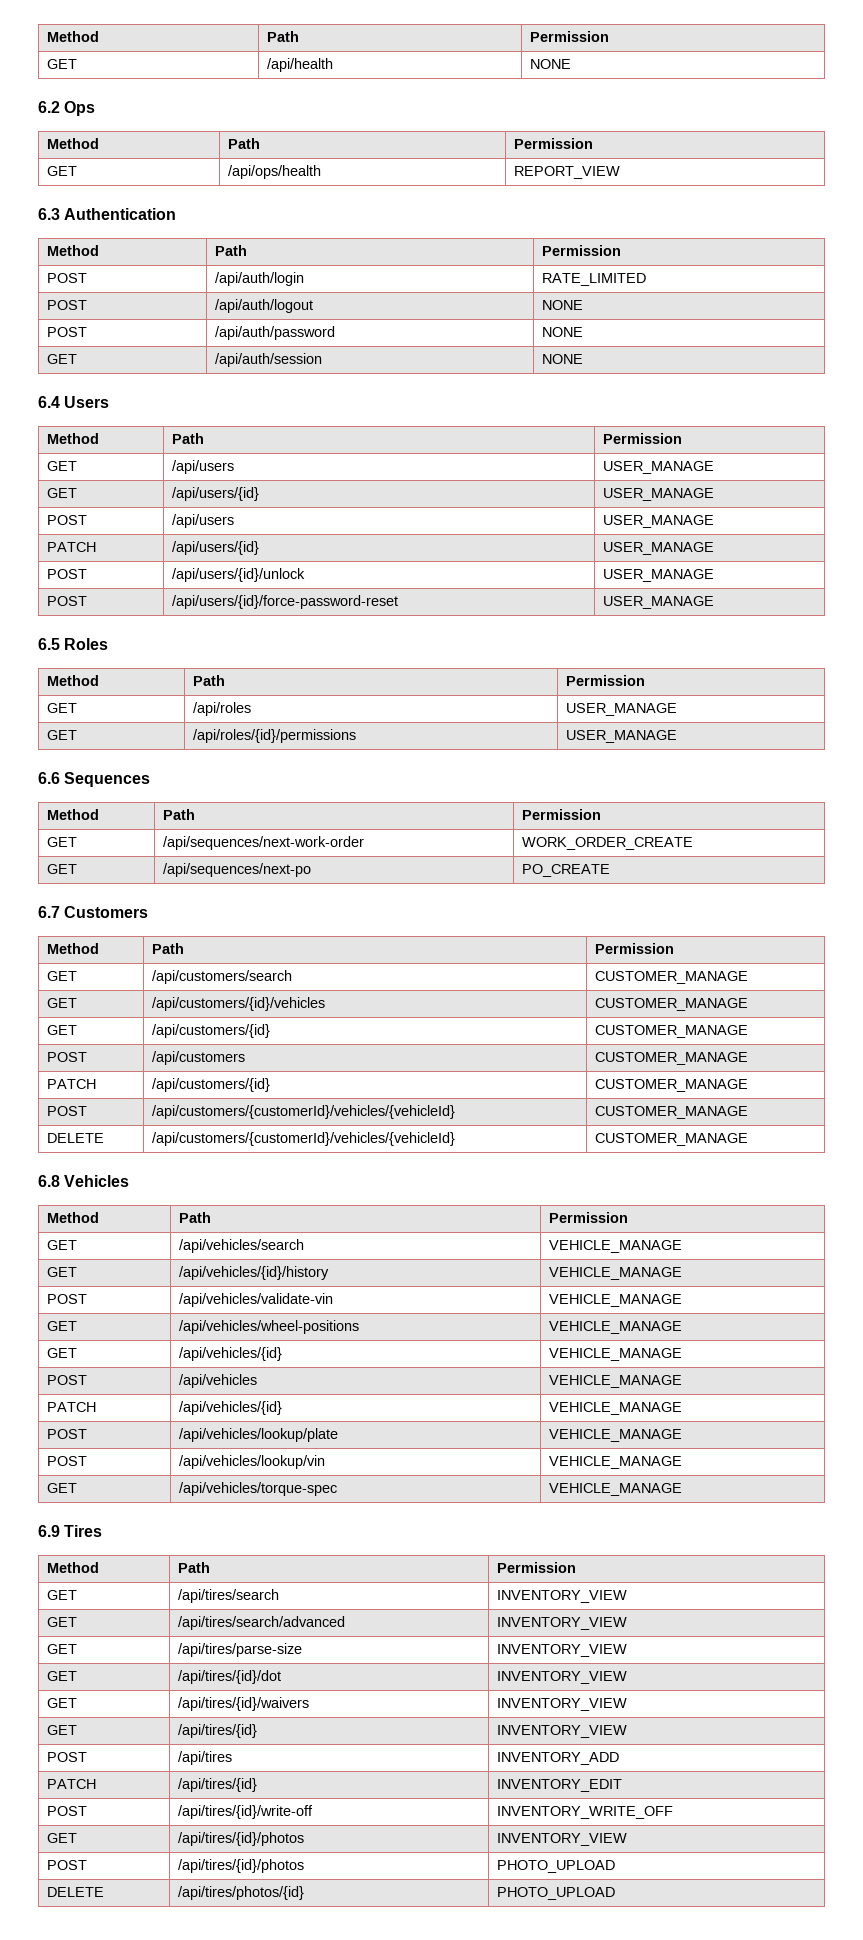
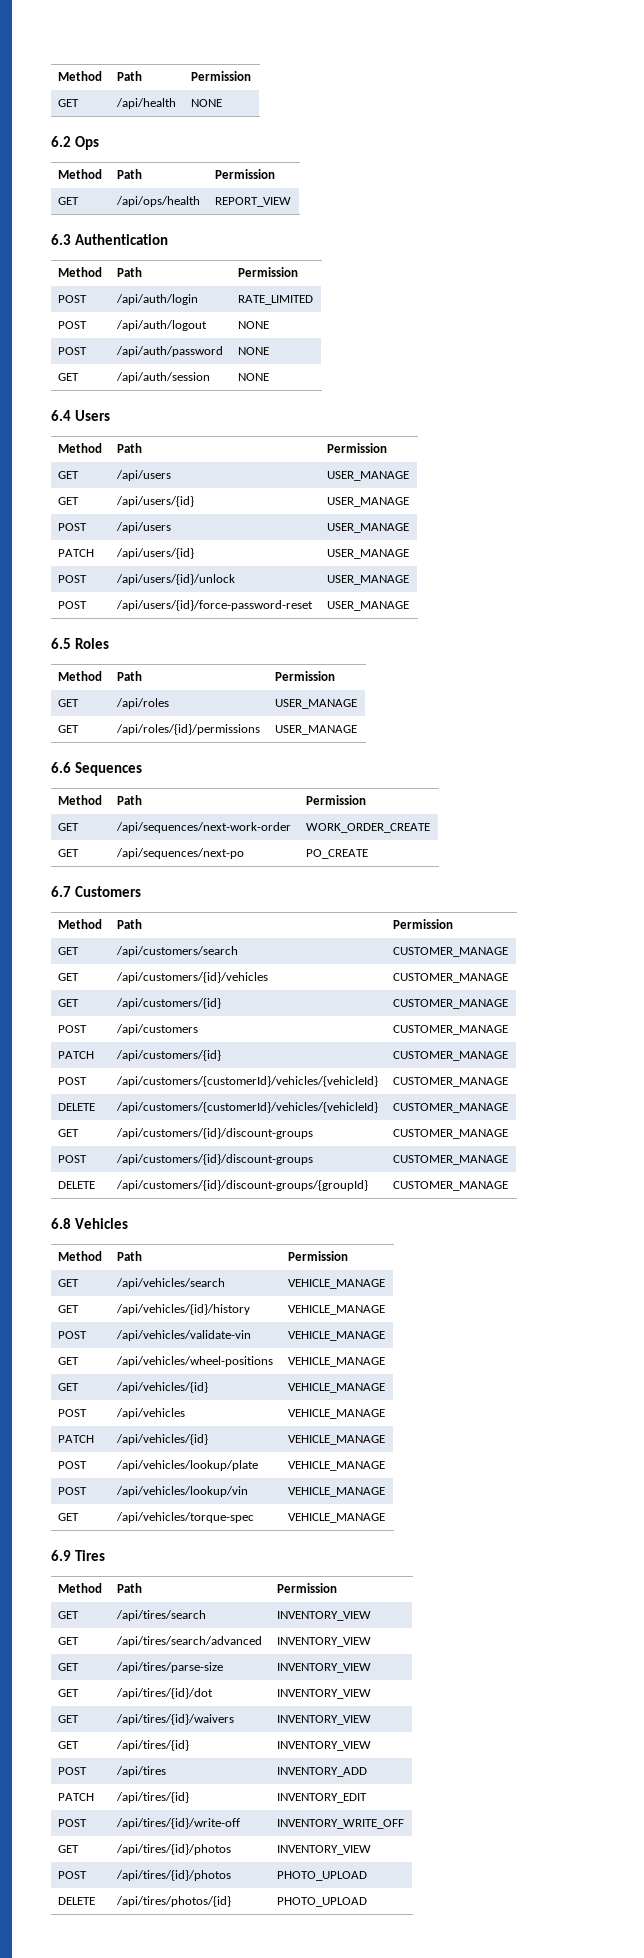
(749, 1139) none -> [58,1129,80,1137] [116,1128,314,1139] [393,1129,509,1139] [58,1155,88,1163] [116,1154,314,1165] [393,1155,509,1165] [58,1181,96,1189] [116,1180,369,1191] [393,1181,509,1191] // GET | /api/customers/{id}/discount-groups | CUSTOMER_MANAGE // POST | /api/customers/{id}/discount-groups | CUSTOMER_MANAGE // DELETE | /api/customers/{id}/discount-groups/{groupId} | CUSTOMER_MANAGE

